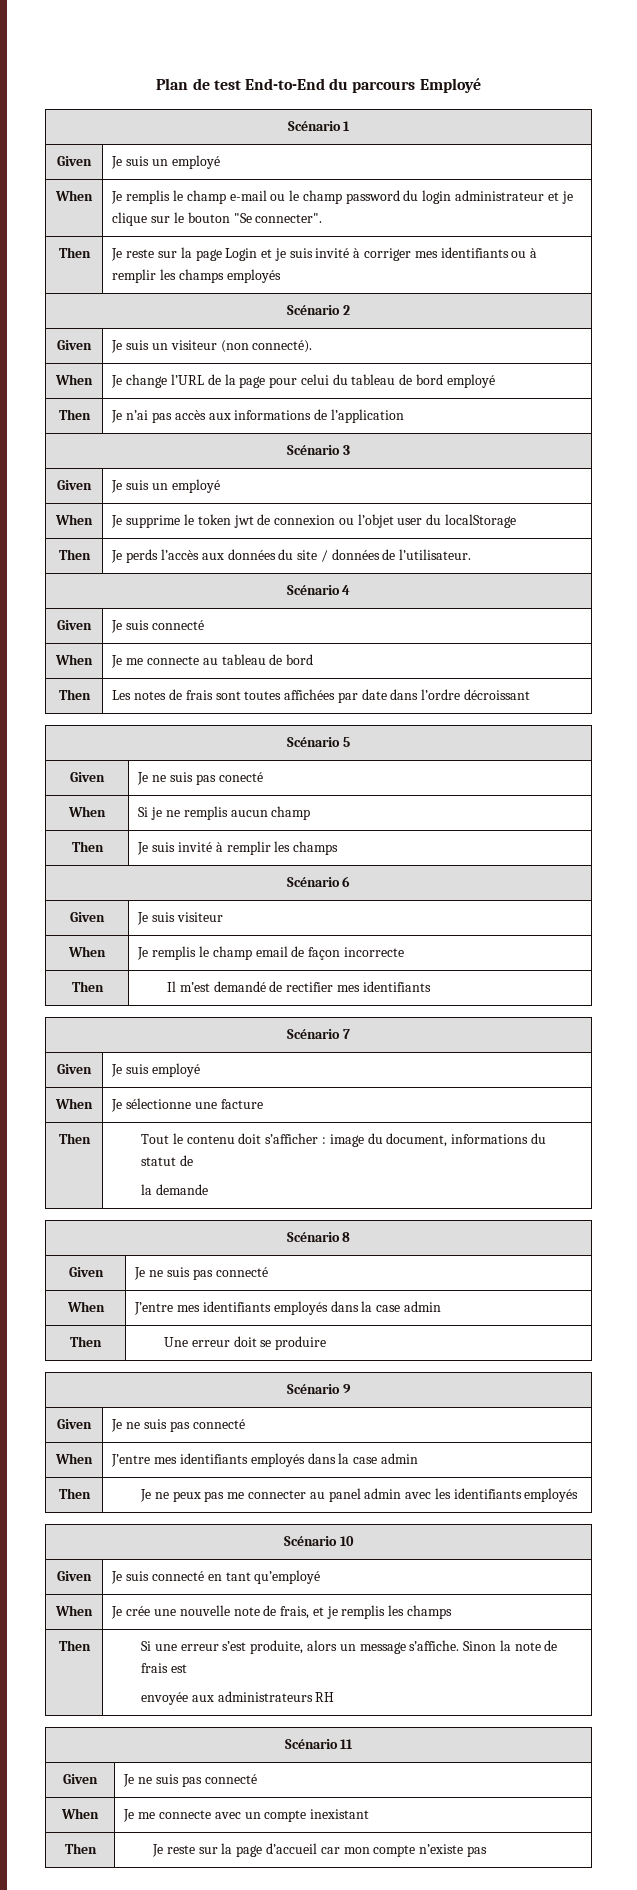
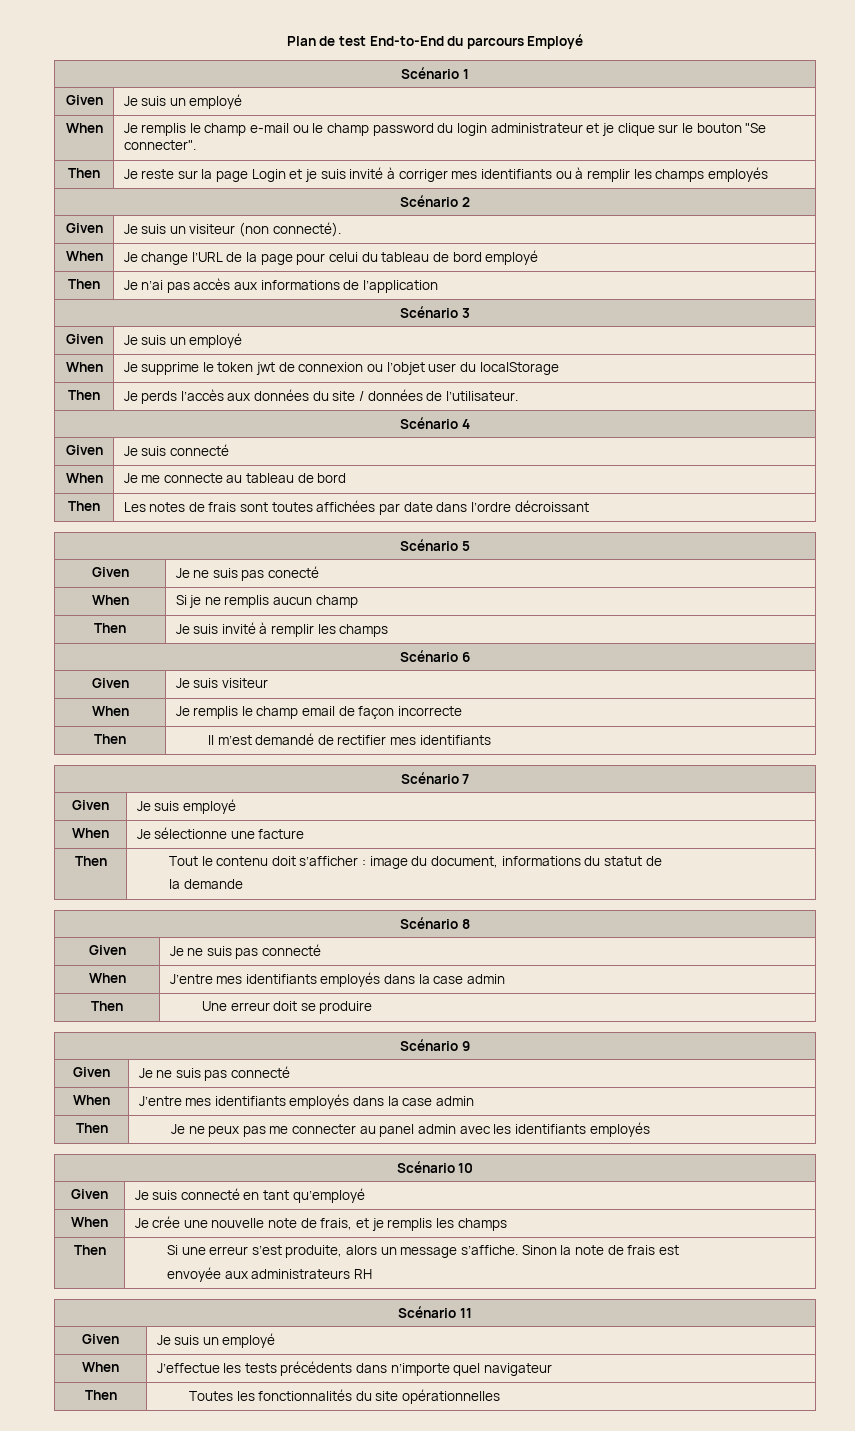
[138,1774,257,1787] [61,1808,99,1819] [123,1809,370,1822] [64,1843,97,1854] [152,1843,487,1857] ne suis pas connecté // When | Je me connecte avec un compte inexistant // Then | Je reste sur la page d’accueil car mon compte n’existe pas -> [174,1333,276,1348] [82,1362,119,1372] [156,1361,553,1376] [84,1390,117,1400] [188,1389,501,1404] suis un employé // When | J’effectue les tests précédents dans n’importe quel navigateur // Then | Toutes les fonctionnalités du site opérationnelles

